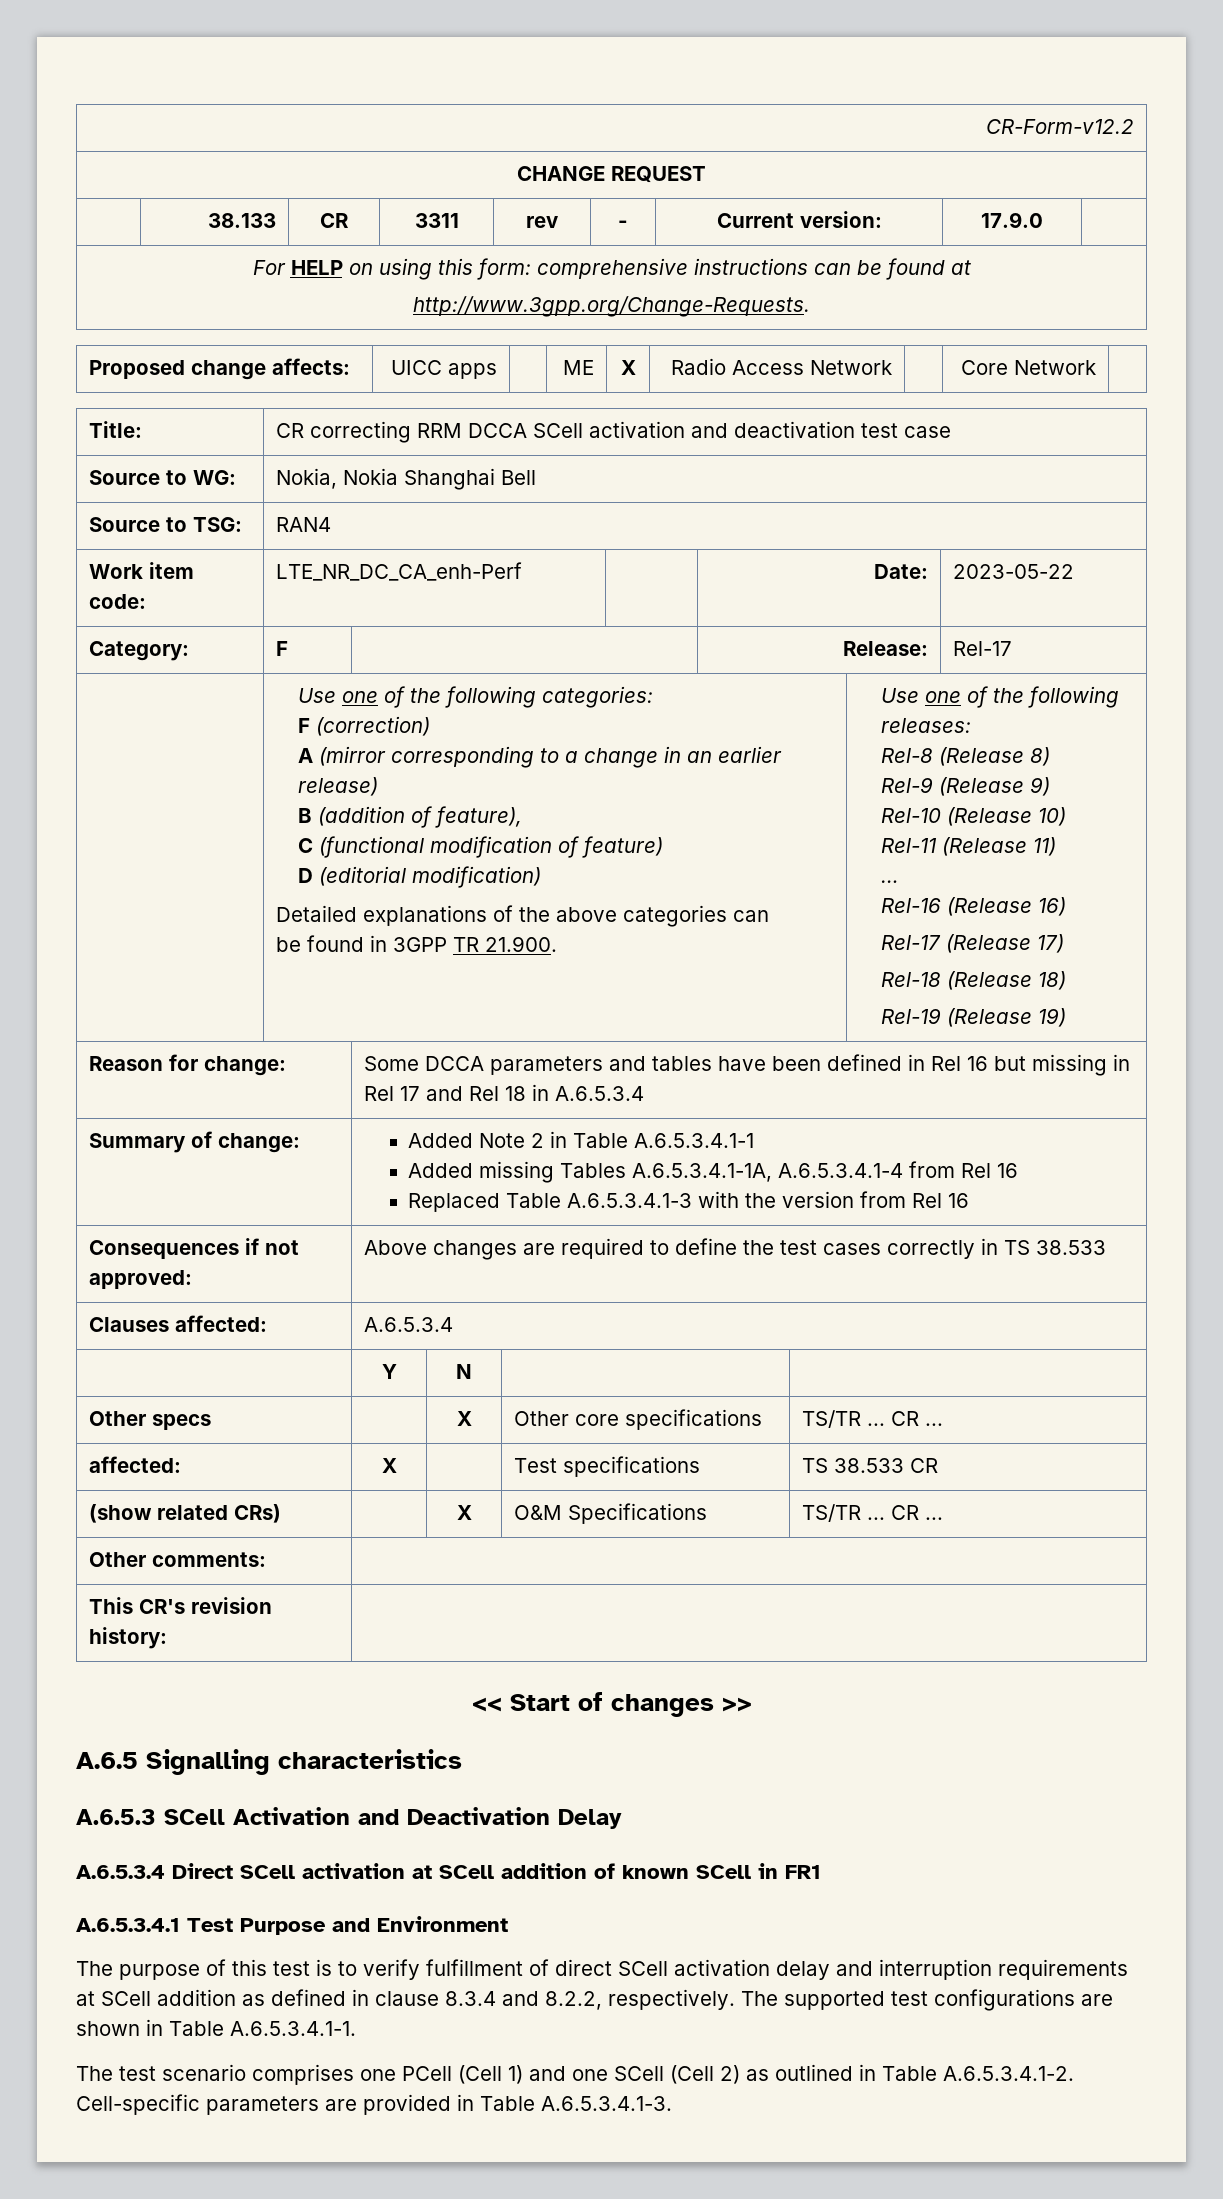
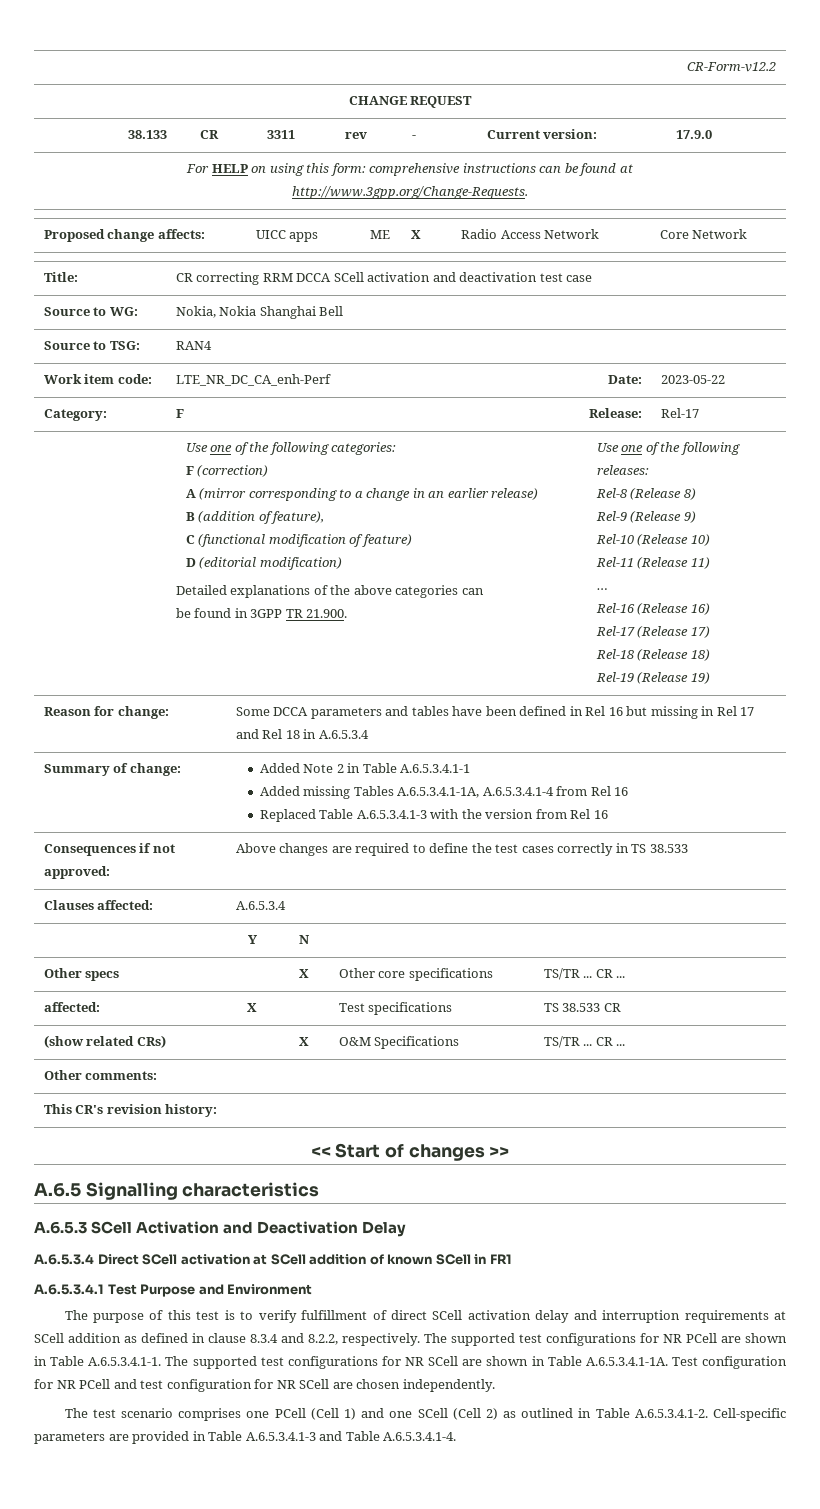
(1075, 2000) none -> [640,1333,717,1343] for NR PCell
(356, 2028) none -> [165,1356,787,1369] [34,1379,495,1392] The supported test configurations for NR SCell are shown in Table A.6.5.3.4.1-1A. Test configuration for NR PCell and test configuration for NR SCell are chosen independently.
[541,2096,672,2111] A.6.5.3.4.1-3. -> [245,1431,457,1441] A.6.5.3.4.1-3 and Table A.6.5.3.4.1-4.

